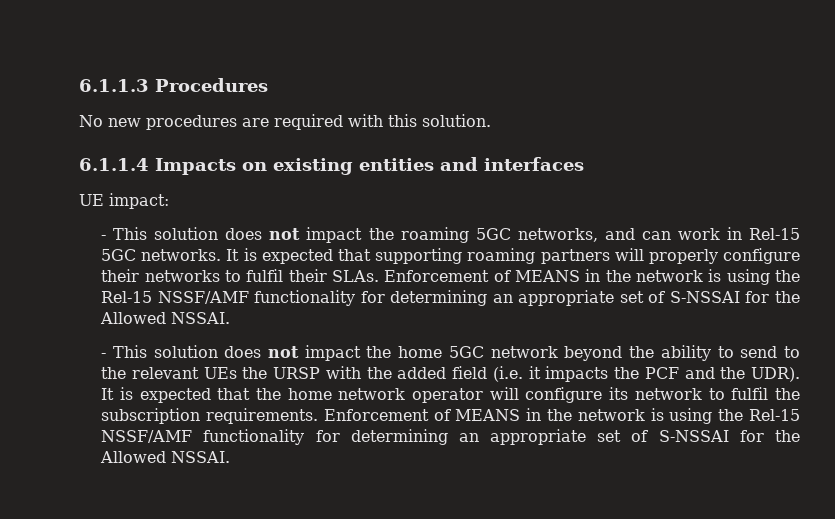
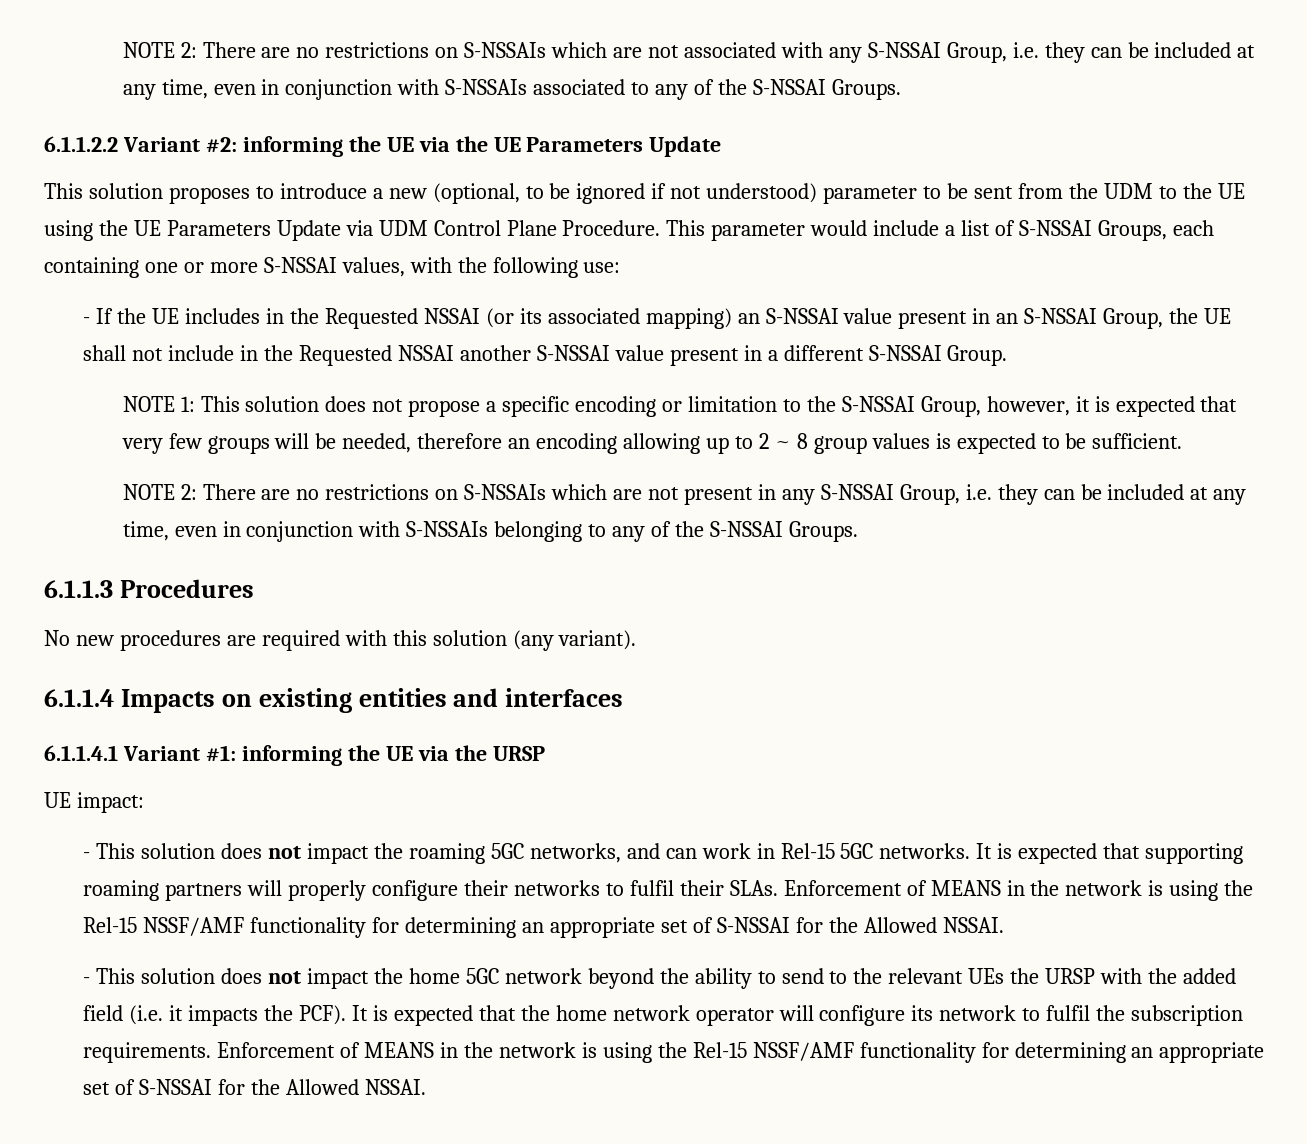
(79, 85) none -> [122,42,1256,63] [122,79,901,100] [44,136,722,157] [44,183,1245,204] [44,220,1214,241] [44,257,621,278] [83,308,1232,329] [83,345,1008,366] [122,396,1238,417] [121,433,1183,454] [122,484,1247,505] [122,521,858,542] NOTE 2: There are no restrictions on S-NSSAIs which are not associated with any S-NSSAI Group, i.e. they can be included at any time, even in conjunction with S-NSSAIs associated to any of the S-NSSAI Groups. // 6.1.1.2.2 Variant #2: informing the UE via the UE Parameters Update // This solution proposes to introduce a new (optional, to be ignored if not understood) parameter to be sent from the UDM to the UE using the UE Parameters Update via UDM Control Plane Procedure. This parameter would include a list of S-NSSAI Groups, each containing one or more S-NSSAI values, with the following use: // - If the UE includes in the Requested NSSAI (or its associated mapping) an S-NSSAI value present in an S-NSSAI Group, the UE shall not include in the Requested NSSAI another S-NSSAI value present in a different S-NSSAI Group. // NOTE 1: This solution does not propose a specific encoding or limitation to the S-NSSAI Group, however, it is expected that very few groups will be needed, therefore an encoding allowing up to 2 ~ 8 group values is expected to be sufficient. // NOTE 2: There are no restrictions on S-NSSAIs which are not present in any S-NSSAI Group, i.e. they can be included at any time, even in conjunction with S-NSSAIs belonging to any of the S-NSSAI Groups. //
[422,114,491,127] solution. -> [432,630,637,651] solution (any variant).
(584, 164) none -> [44,745,545,766] // 6.1.1.4.1 Variant #1: informing the UE via the URSP
[644,367,801,382] PCF and the UDR). -> [299,1005,347,1025] PCF).

